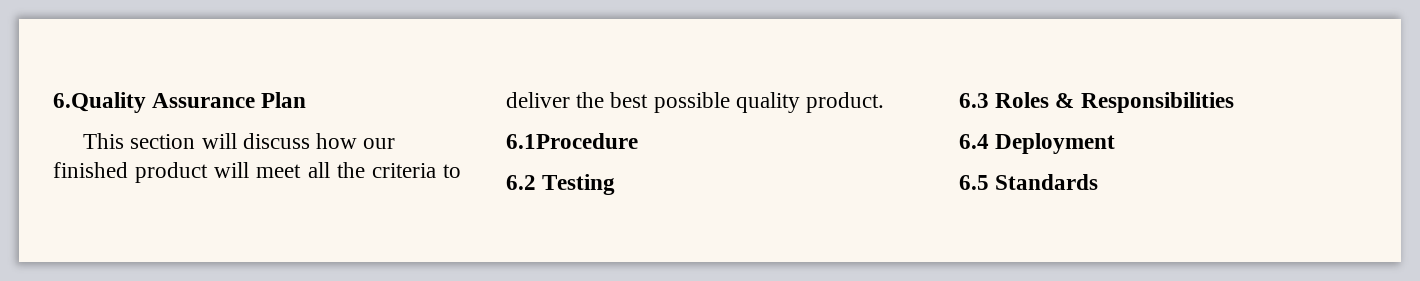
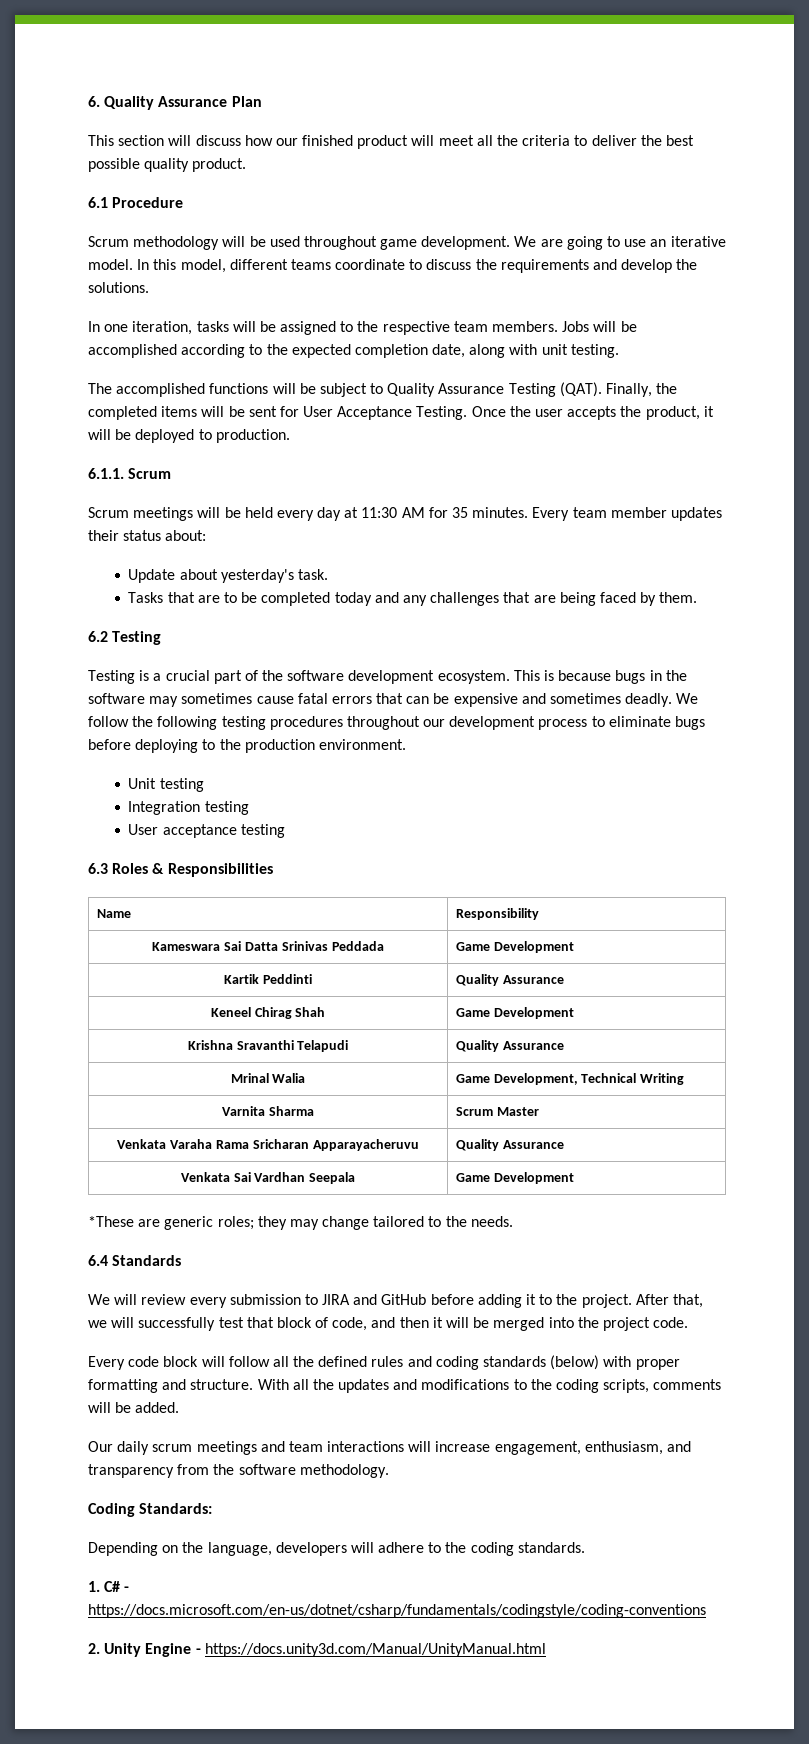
[53,92,146,113] 6.Quality -> [88,96,155,110] 6. Quality
[506,133,638,149] [506,174,616,195] [959,92,1234,113] [959,133,1116,154] [959,174,1099,190] 6.1Procedure // 6.2 Testing // 6.3 Roles & Responsibilities // 6.4 Deployment // 6.5 Standards -> [88,197,184,208] [88,236,726,250] [88,259,698,273] [88,282,149,293] [88,321,637,335] [88,344,619,358] [88,382,678,397] [88,406,714,420] [88,429,290,443] [88,468,172,479] [88,507,722,521] [88,530,207,541] [128,569,329,583] [128,592,698,606] [88,631,162,645] [88,670,687,684] [88,693,699,707] [88,716,706,730] [88,739,406,753] [128,778,204,792] [128,801,249,815] [128,824,285,838] [88,863,273,877] [96,909,131,918] [455,908,539,920] [152,941,384,951] [455,941,574,953] [224,974,312,984] [455,974,564,986] [210,1007,326,1019] [455,1007,574,1019] [187,1040,349,1052] [455,1040,564,1052] [230,1073,306,1083] [455,1073,685,1085] [222,1106,314,1116] [455,1107,539,1116] [117,1139,419,1151] [455,1139,564,1151] [180,1172,356,1184] [455,1172,574,1184] [88,1216,513,1230] [88,1255,182,1266] [88,1294,703,1308] [88,1317,689,1331] [88,1355,680,1370] [88,1379,722,1393] [88,1402,180,1413] [88,1441,692,1455] [88,1464,389,1478] [88,1503,213,1517] [88,1542,585,1556] [88,1581,130,1592] [88,1604,706,1618] [88,1643,546,1657] 6.1 Procedure // Scrum methodology will be used throughout game development. We are going to use an iterative model. In this model, different teams coordinate to discuss the requirements and develop the solutions. // In one iteration, tasks will be assigned to the respective team members. Jobs will be accomplished according to the expected completion date, along with unit testing. // The accomplished functions will be subject to Quality Assurance Testing (QAT). Finally, the completed items will be sent for User Acceptance Testing. Once the user accepts the product, it will be deployed to production. // 6.1.1. Scrum // Scrum meetings will be held every day at 11:30 AM for 35 minutes. Every team member updates their status about: // Update about yesterday's task. // Tasks that are to be completed today and any challenges that are being faced by them. // 6.2 Testing // Testing is a crucial part of the software development ecosystem. This is because bugs in the software may sometimes cause fatal errors that can be expensive and sometimes deadly. We follow the following testing procedures throughout our development process to eliminate bugs before deploying to the production environment. // Unit testing // Integration testing // User acceptance testing // 6.3 Roles & Responsibilities // Name | Responsibility // Kameswara Sai Datta Srinivas Peddada | Game Development // Kartik Peddinti | Quality Assurance // Keneel Chirag Shah | Game Development // Krishna Sravanthi Telapudi | Quality Assurance // Mrinal Walia | Game Development, Technical Writing // Varnita Sharma | Scrum Master // Venkata Varaha Rama Sricharan Apparayacheruvu | Quality Assurance // Venkata Sai Vardhan Seepala | Game Development // *These are generic roles; they may change tailored to the needs. // 6.4 Standards // We will review every submission to JIRA and GitHub before adding it to the project. After that, we will successfully test that block of code, and then it will be merged into the project code. // Every code block will follow all the defined rules and coding standards (below) with proper formatting and structure. With all the updates and modifications to the coding scripts, comments will be added. // Our daily scrum meetings and team interactions will increase engagement, enthusiasm, and transparency from the software methodology. // Coding Standards: // Depending on the language, developers will adhere to the coding standards. // 1. C# - https://docs.microsoft.com/en-us/dotnet/csharp/fundamentals/codingstyle/coding-conventions // 2. Unity Engine - https://docs.unity3d.com/Manual/UnityManual.html

